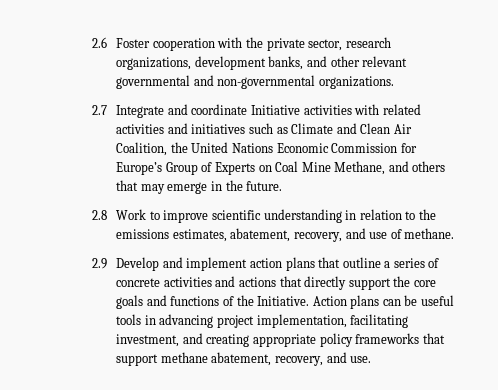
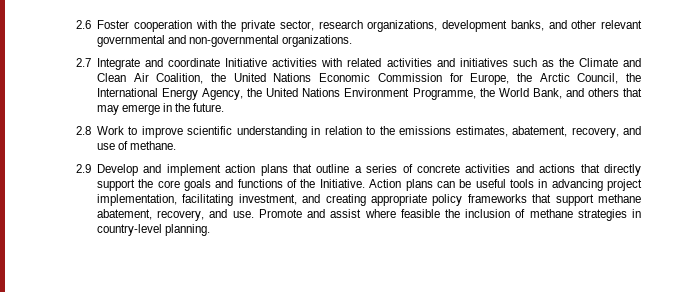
(288, 130) none -> [558,58,574,67] the
[116,161,386,175] Europe’s Group of Experts on Coal Mine Methane, -> [470,73,641,85] [97,88,562,100] Europe, the Arctic Council, the International Energy Agency, the United Nations Environment Programme, the World Bank,
(372, 359) none -> [258,209,641,221] [97,224,211,236] Promote and assist where feasible the inclusion of methane strategies in country-level planning.

